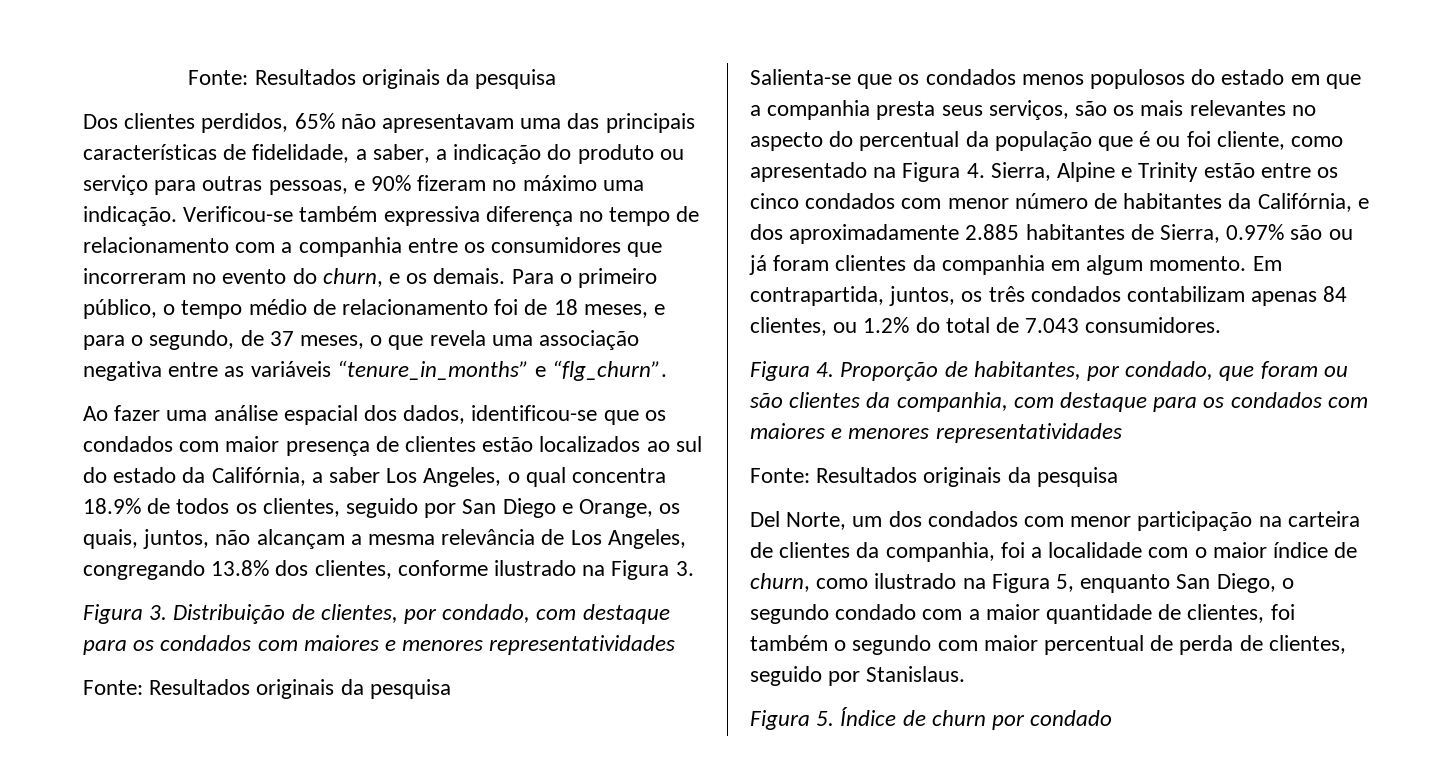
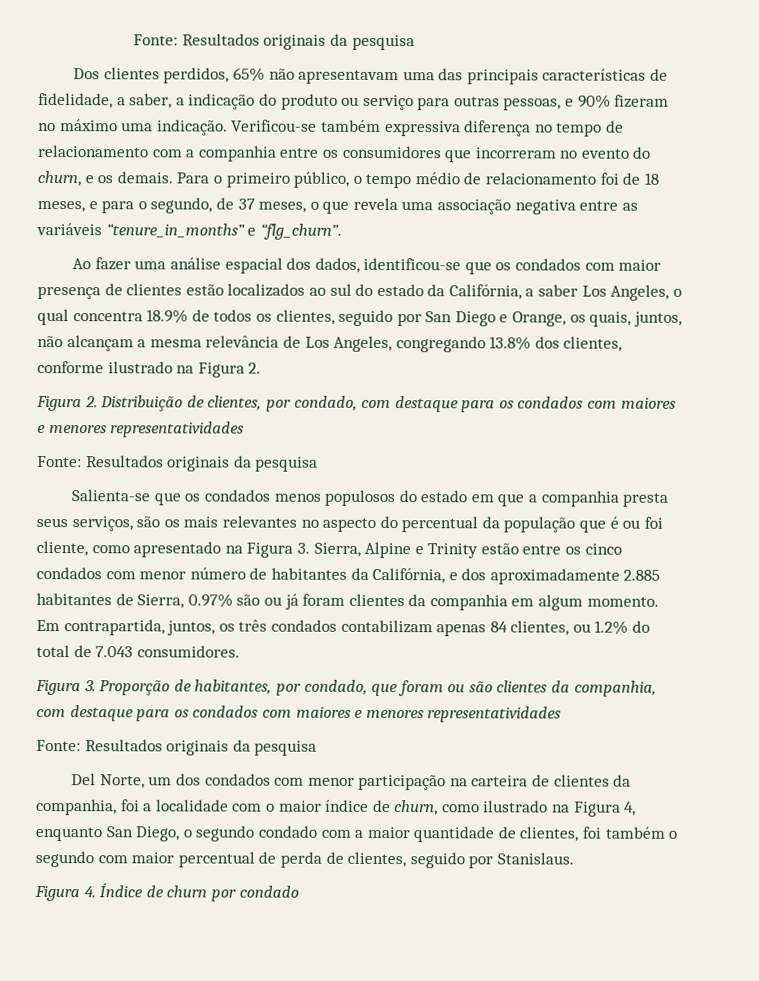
[675,561,694,576] [83,604,168,624] 3. // Figura 3. -> [248,362,262,374] [36,395,98,412] 2. // Figura 2.
[966,163,985,178] 4. -> [296,542,310,554] 3.
[816,362,835,377] 4. -> [83,680,96,692] 3.
[1056,574,1075,592] 5, -> [624,801,637,816] 4,
[816,711,835,726] 5. -> [83,886,96,898] 4.

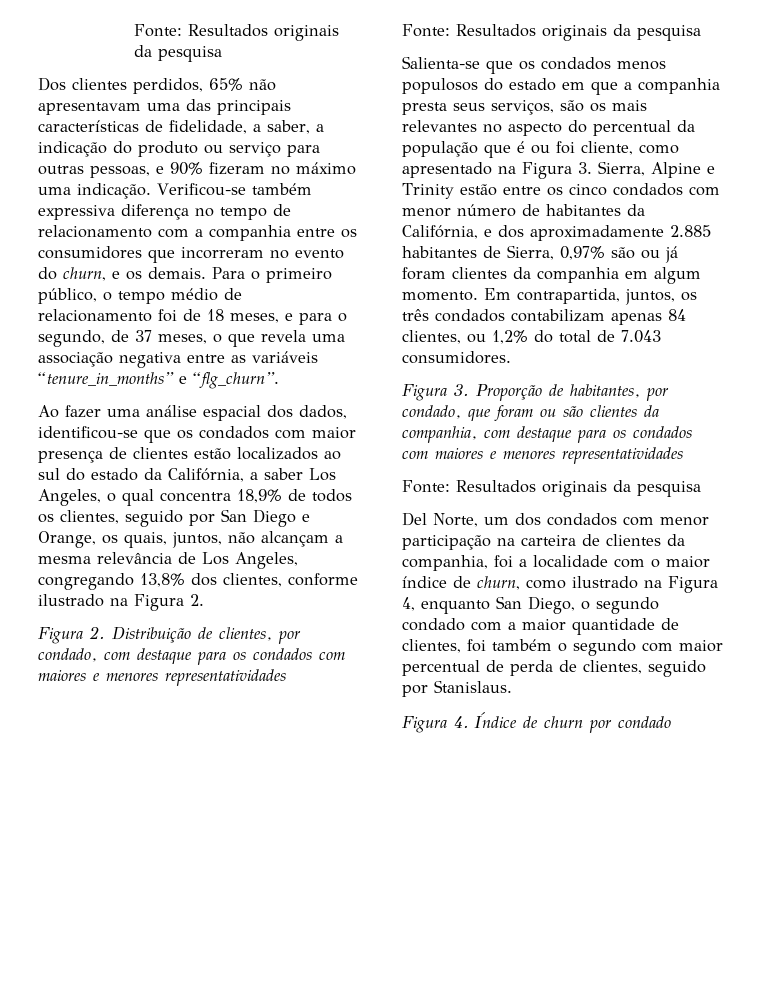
[146,309,189,324] 18.9% -> [237,489,282,503] 18,9%
[489,336,532,351] 13.8% -> [140,573,185,587] 13,8%
[187,593,233,608] 0.97% -> [560,246,605,260] 0,97%
[594,620,629,635] 1.2% -> [492,330,528,344] 1,2%

